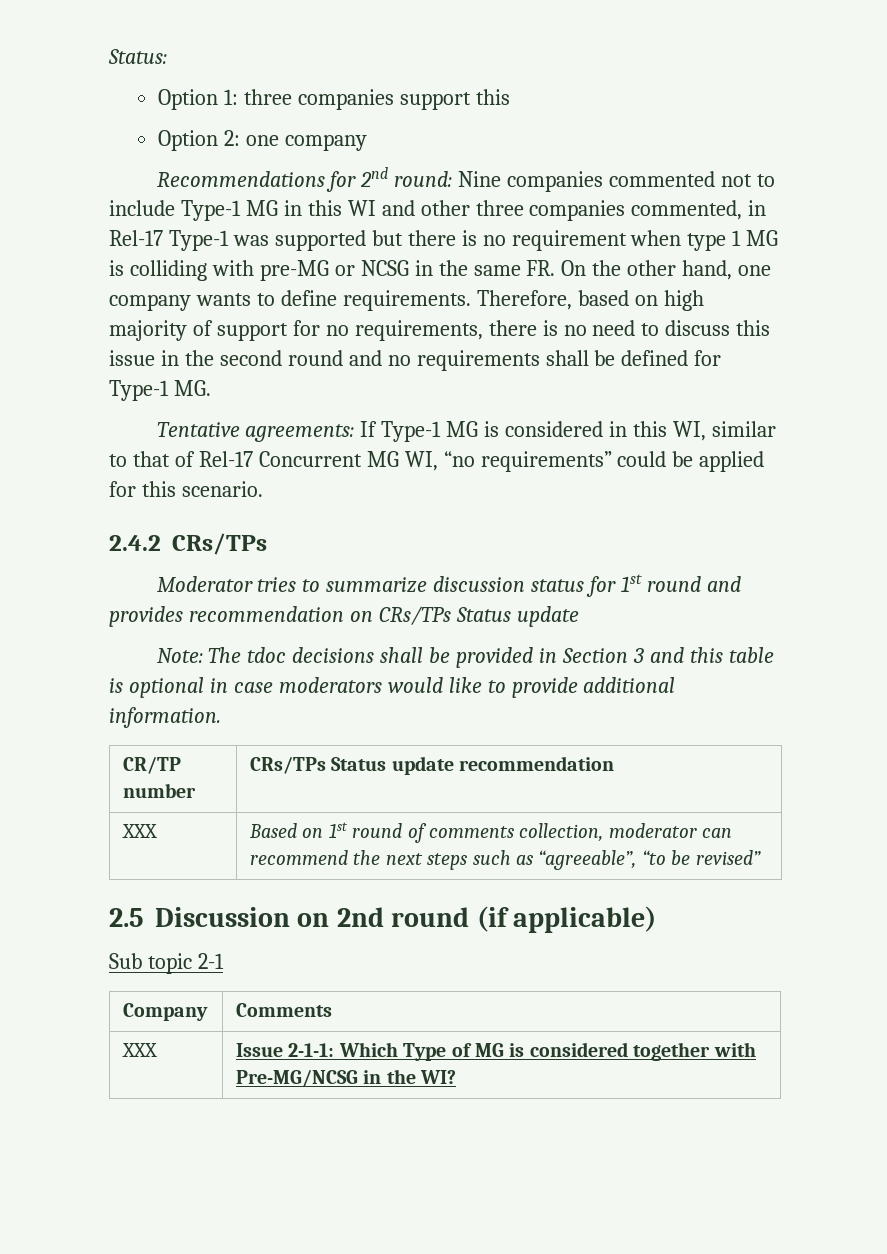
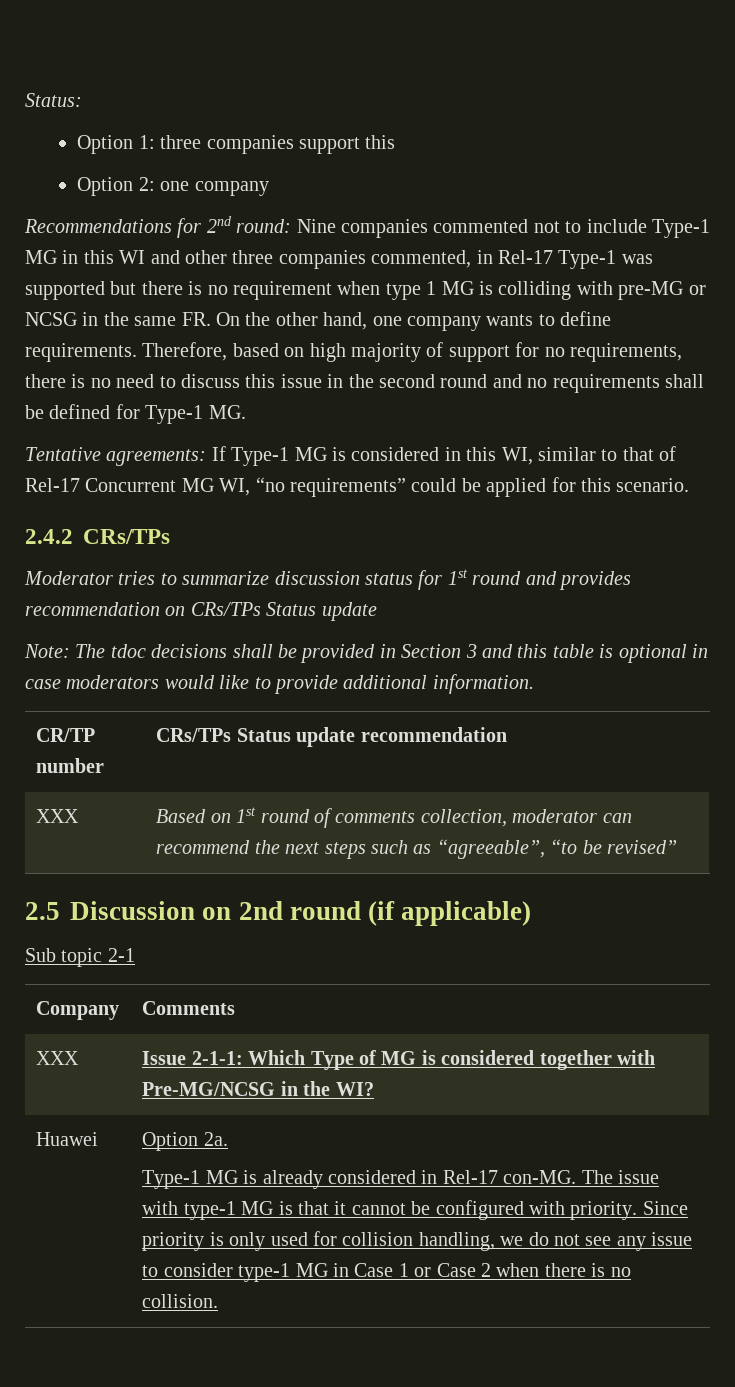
(457, 1077) none -> [36,1132,99,1146] [142,1132,228,1151] [142,1170,660,1189] [142,1200,688,1220] [142,1231,693,1251] [142,1263,631,1282] [142,1294,219,1308] // Huawei | Option 2a. // Type-1 MG is already considered in Rel-17 con-MG. The issue with type-1 MG is that it cannot be configured with priority. Since priority is only used for collision handling, we do not see any issue to consider type-1 MG in Case 1 or Case 2 when there is no collision.

